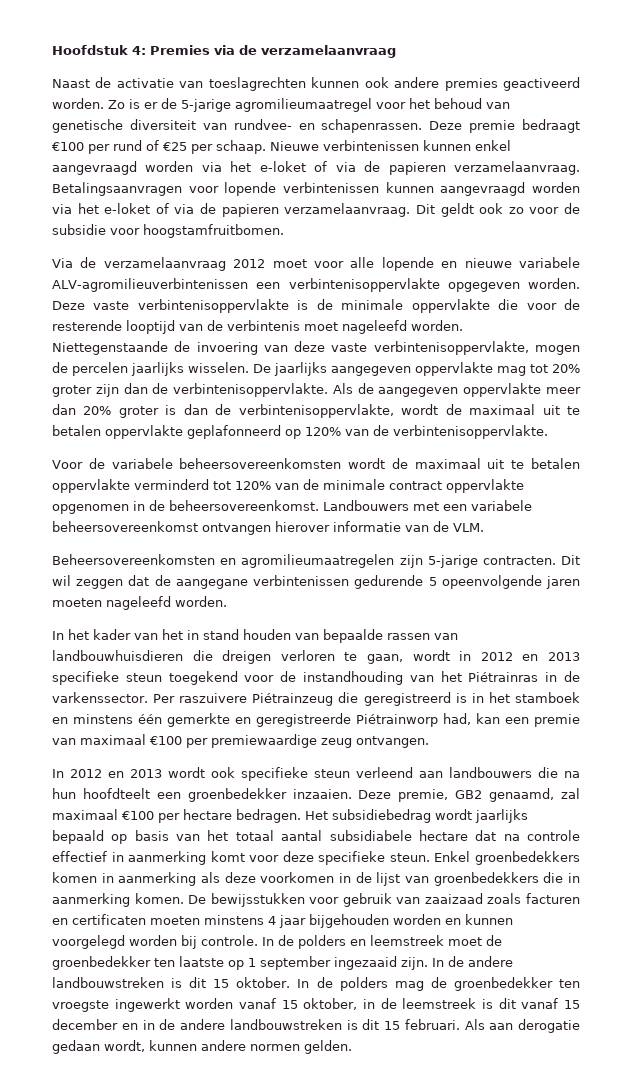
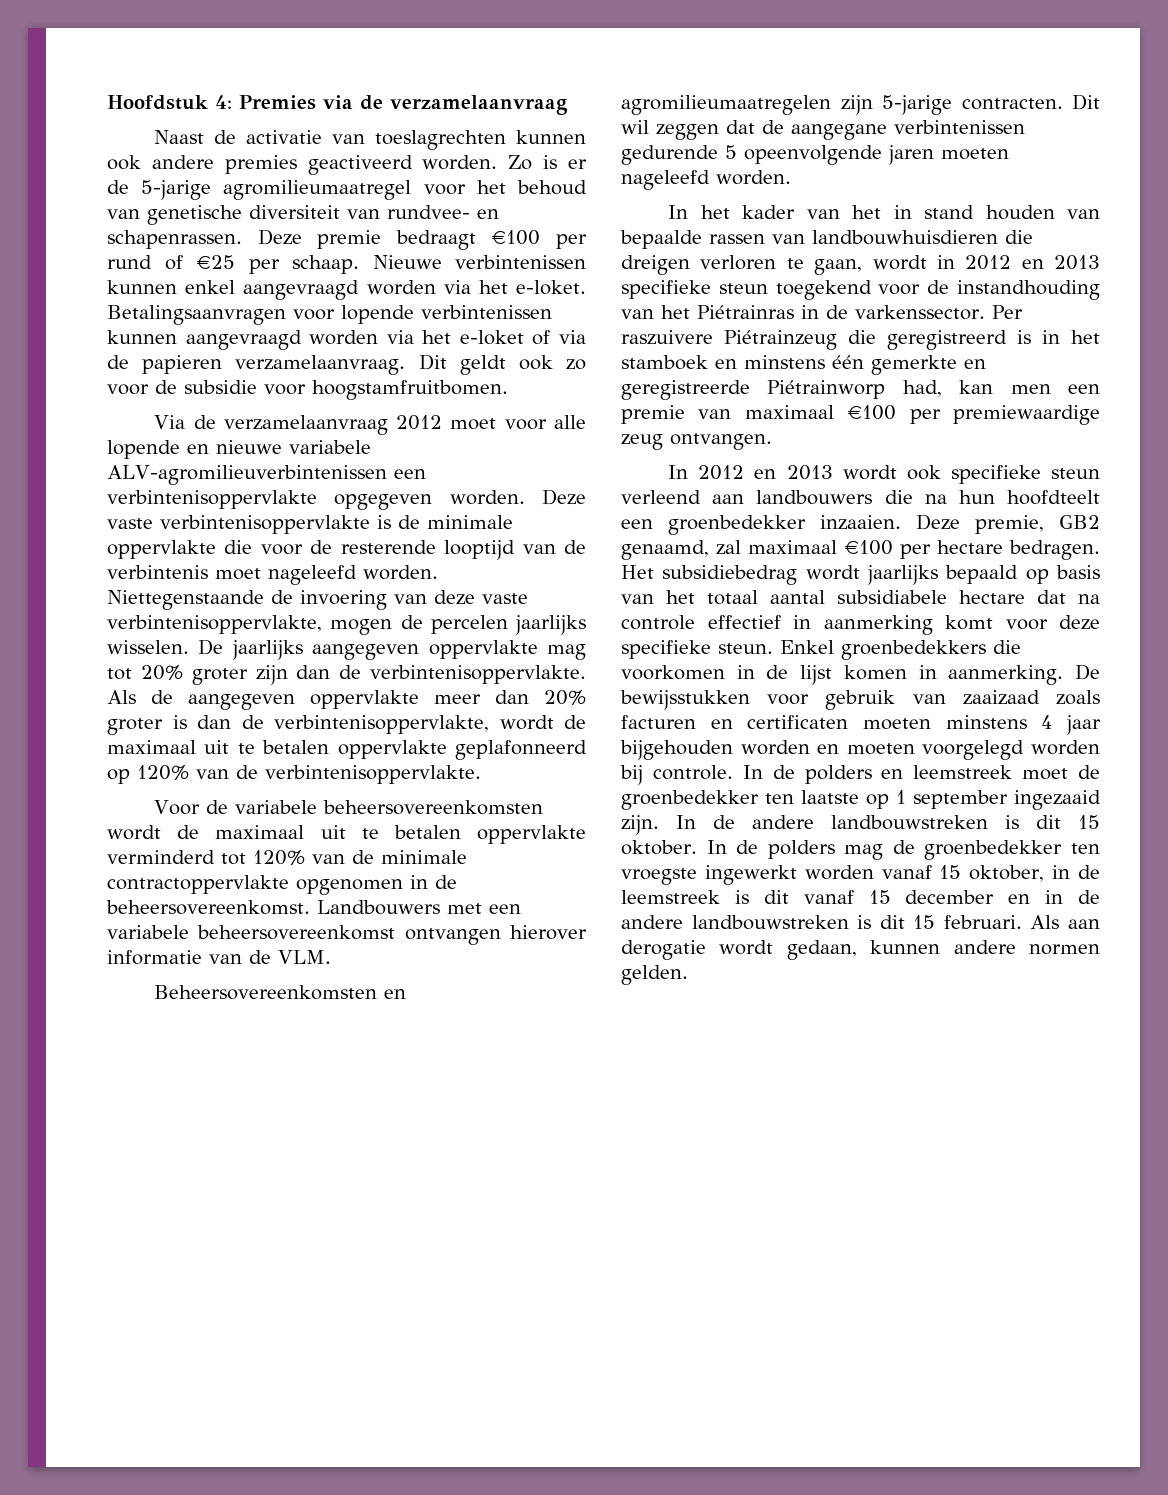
[259,161,581,175] e-loket of via de papieren verzamelaanvraag. -> [516,280,586,295] e-loket.
[389,479,524,493] contract oppervlakte -> [107,875,289,894] contractoppervlakte
(500, 718) none -> [1010,384,1051,394] men
[52,872,580,886] [52,893,184,907] komen in aanmerking als deze voorkomen in de lijst van groenbedekkers die in aanmerking komen. -> [993,640,1021,654] [621,665,1064,685] die voorkomen in de lijst komen in aanmerking.
[465,914,513,925] kunnen -> [846,743,915,755] moeten
[52,1040,145,1054] gedaan wordt, -> [719,940,857,960] wordt gedaan,

